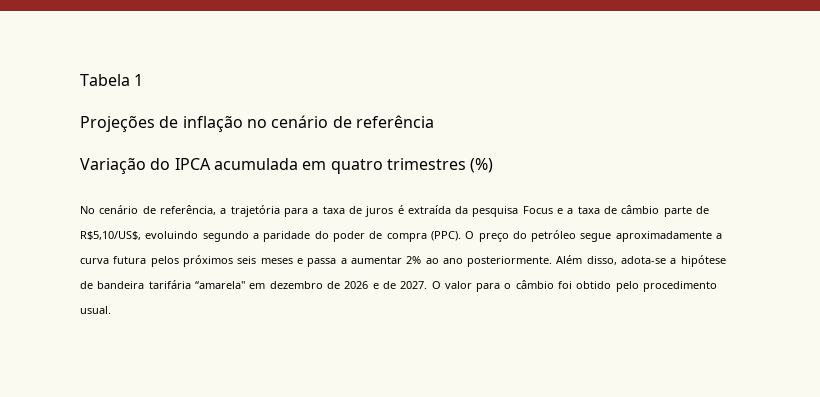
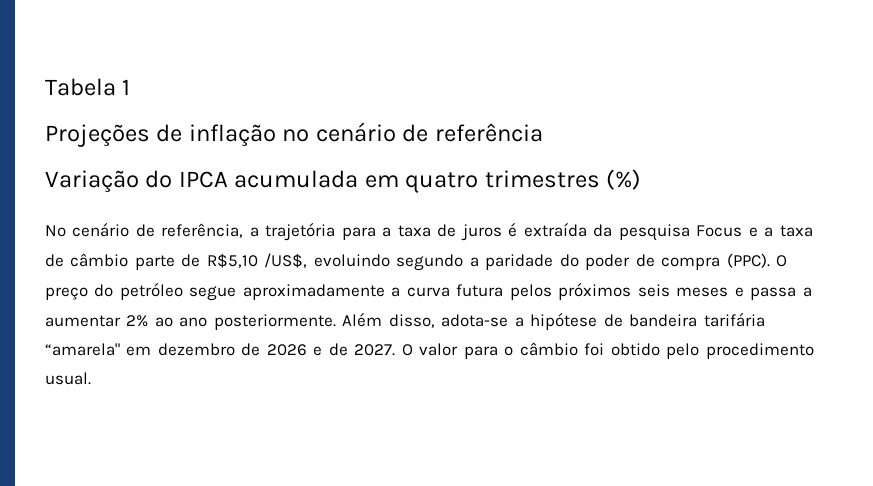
[80,231,141,240] R$5,10/US$, -> [206,253,308,268] R$5,10 /US$,

